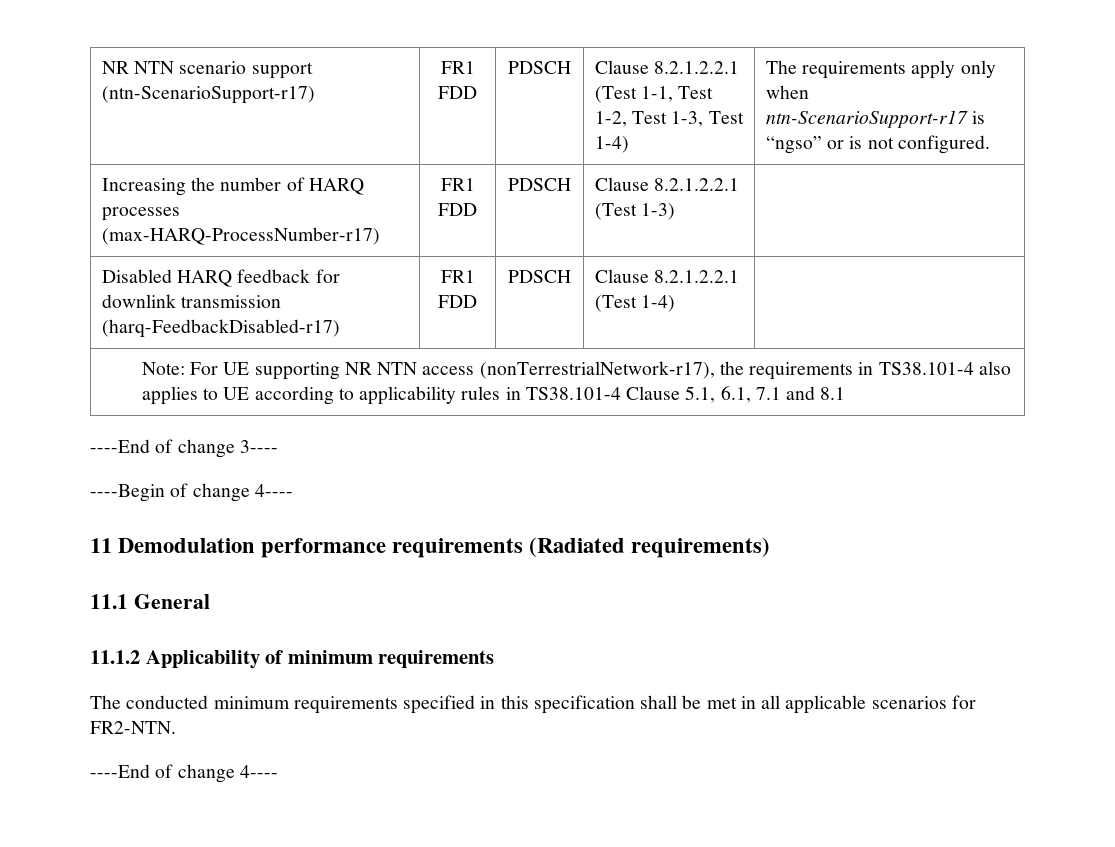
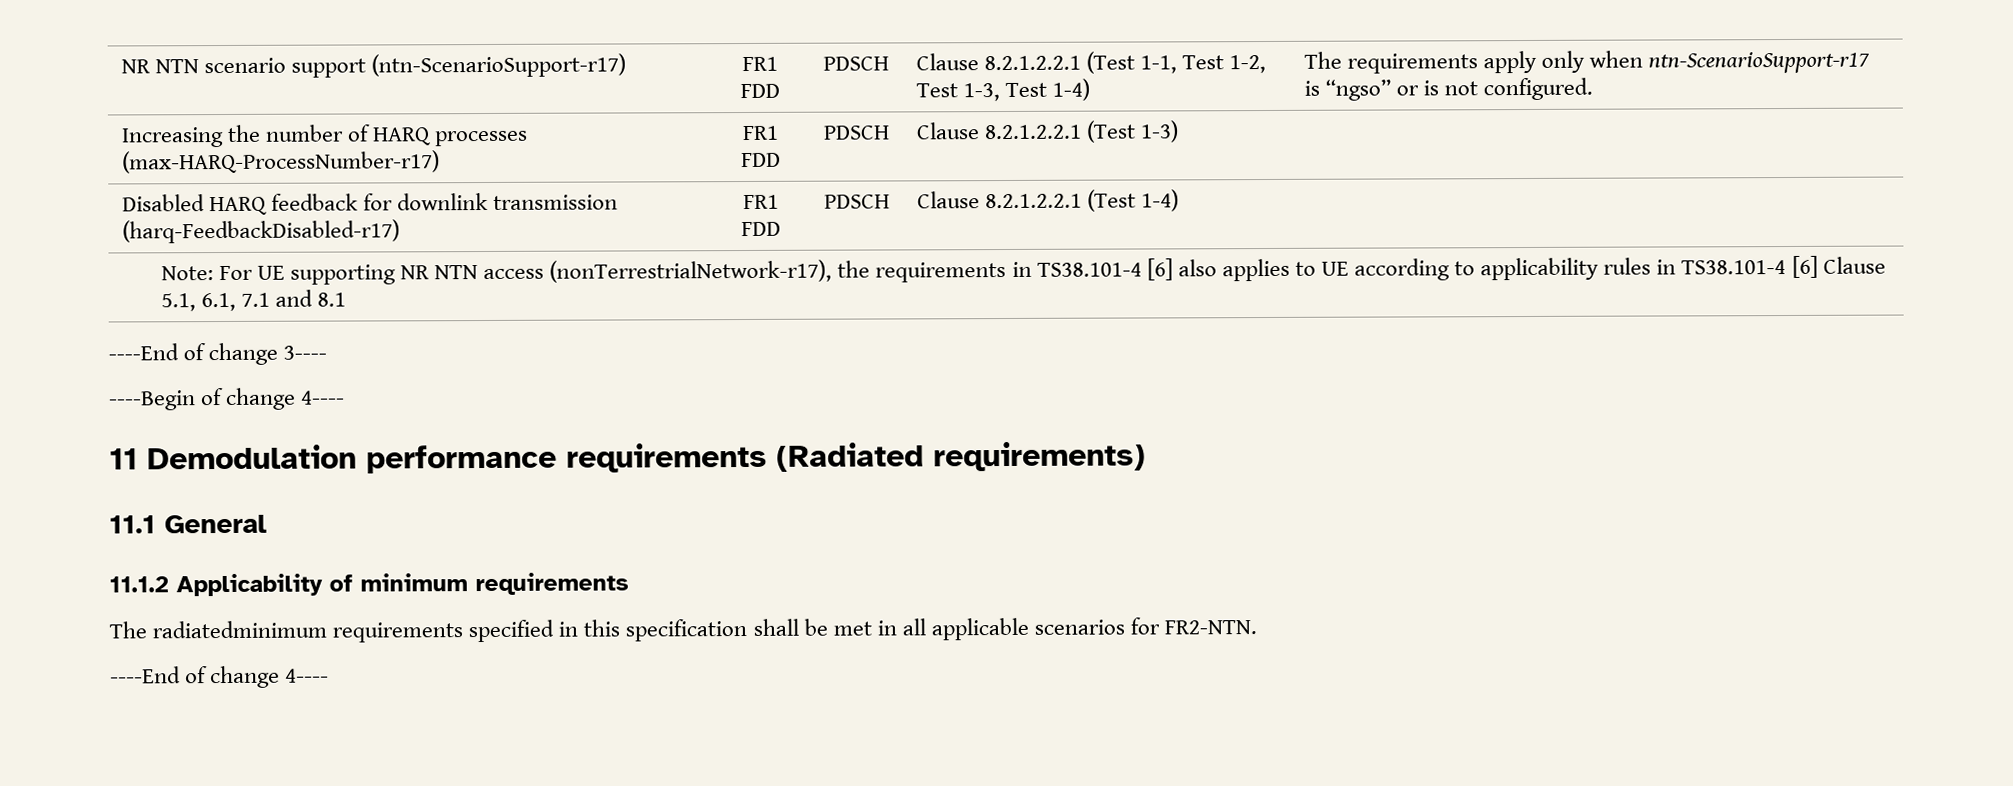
(974, 368) none -> [1146,258,1173,281] [6]
(621, 393) none -> [1791,255,1818,278] [6]
[126,695,290,709] conducted minimum -> [152,620,328,639] radiatedminimum

